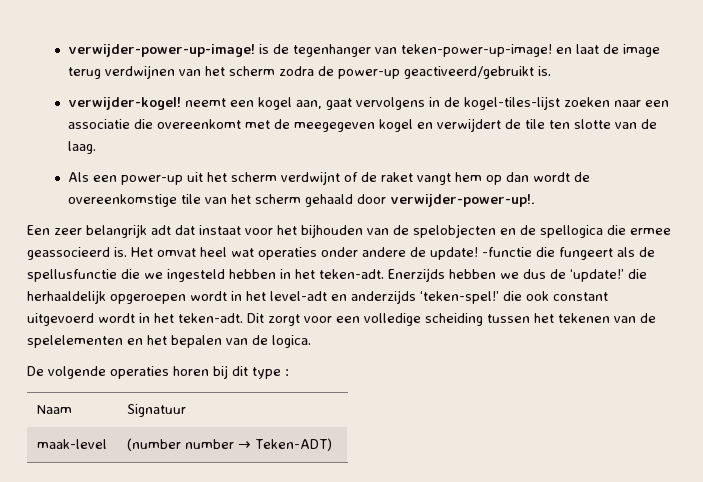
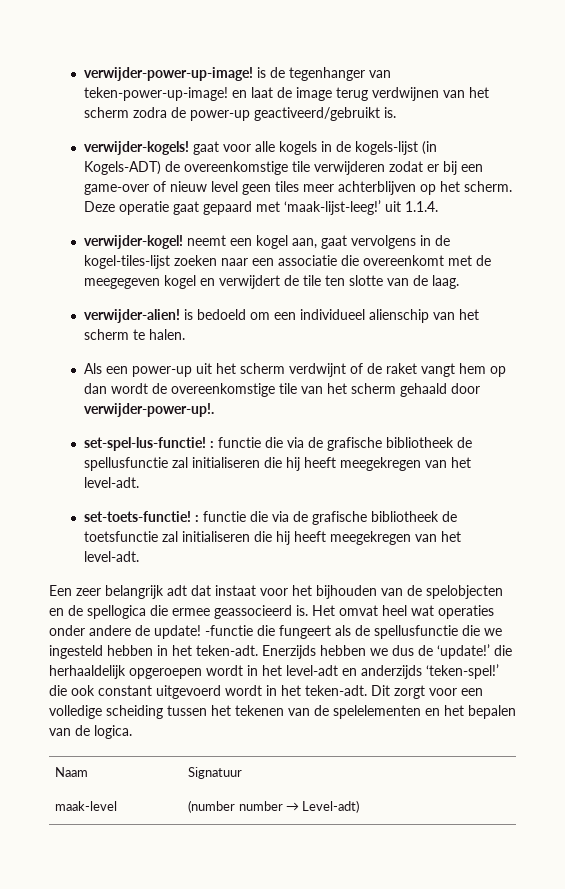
(551, 71) none -> [83,141,437,155] [83,161,483,175] [83,181,512,195] [83,200,438,215] // verwijder-kogels! gaat voor alle kogels in de kogels-lijst (in Kogels-ADT) de overeenkomstige tile verwijderen zodat er bij een game-over of nieuw level geen tiles meer achterblijven op het scherm. Deze operatie gaat gepaard met ‘maak-lijst-leeg!’ uit 1.1.4.
(96, 147) none -> [83,309,479,323] [83,329,185,340] // verwijder-alien! is bedoeld om een individueel alienschip van het scherm te halen.
(535, 200) none -> [83,437,472,451] [83,457,471,471] [83,477,139,488] [83,511,457,525] [83,531,461,545] [83,551,139,562] // set-spel-lus-functie! : functie die via de grafische bibliotheek de spellusfunctie zal initialiseren die hij heeft meegekregen van het level-adt. // set-toets-functie! : functie die via de grafische bibliotheek de toetsfunctie zal initialiseren die hij heeft meegekregen van het level-adt.
[27,365,289,379] // De volgende operaties horen bij dit type : -> (132, 732) none
[254,438,332,451] Teken-ADT) -> [302,800,360,813] Level-adt)

